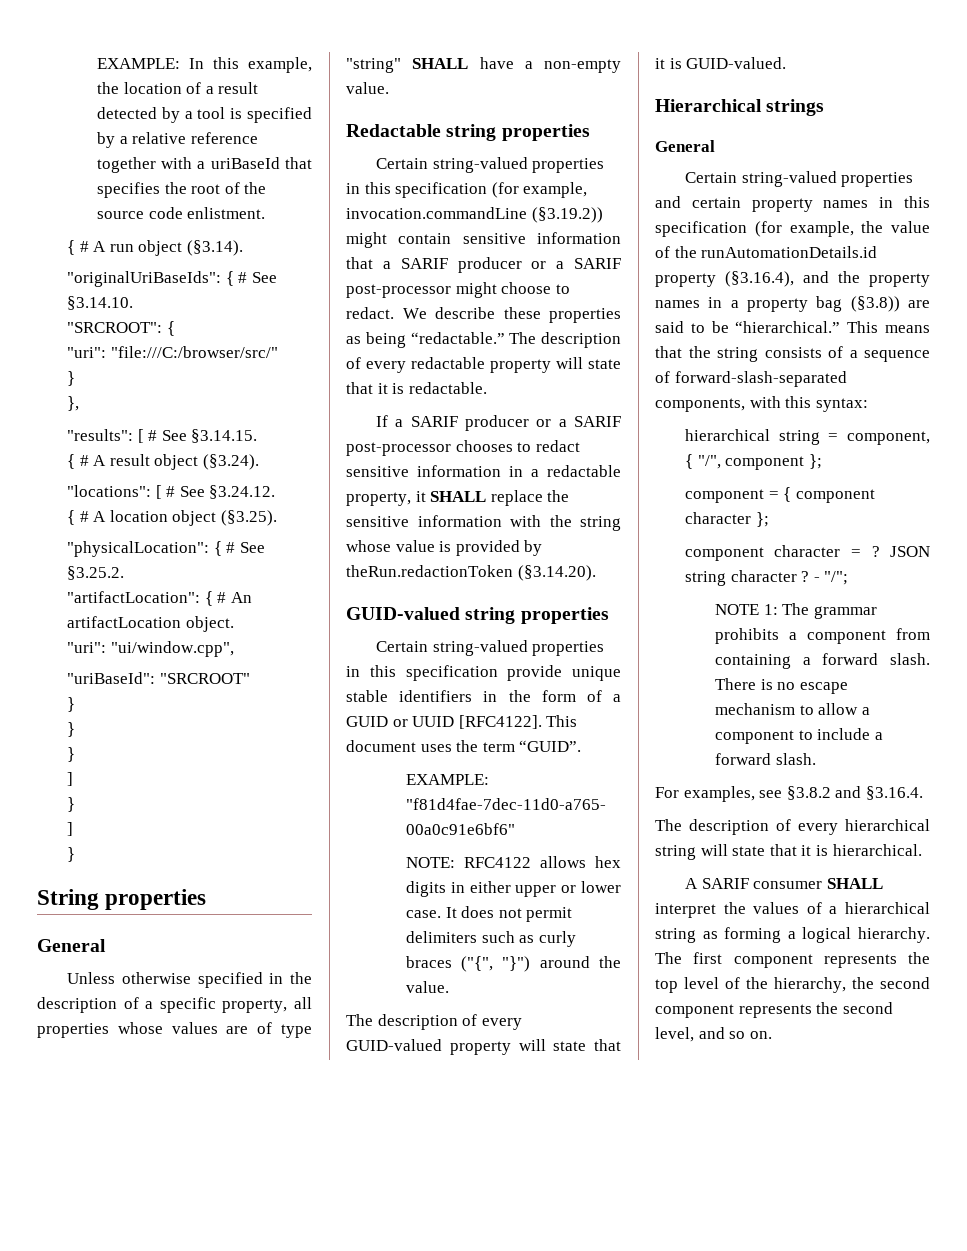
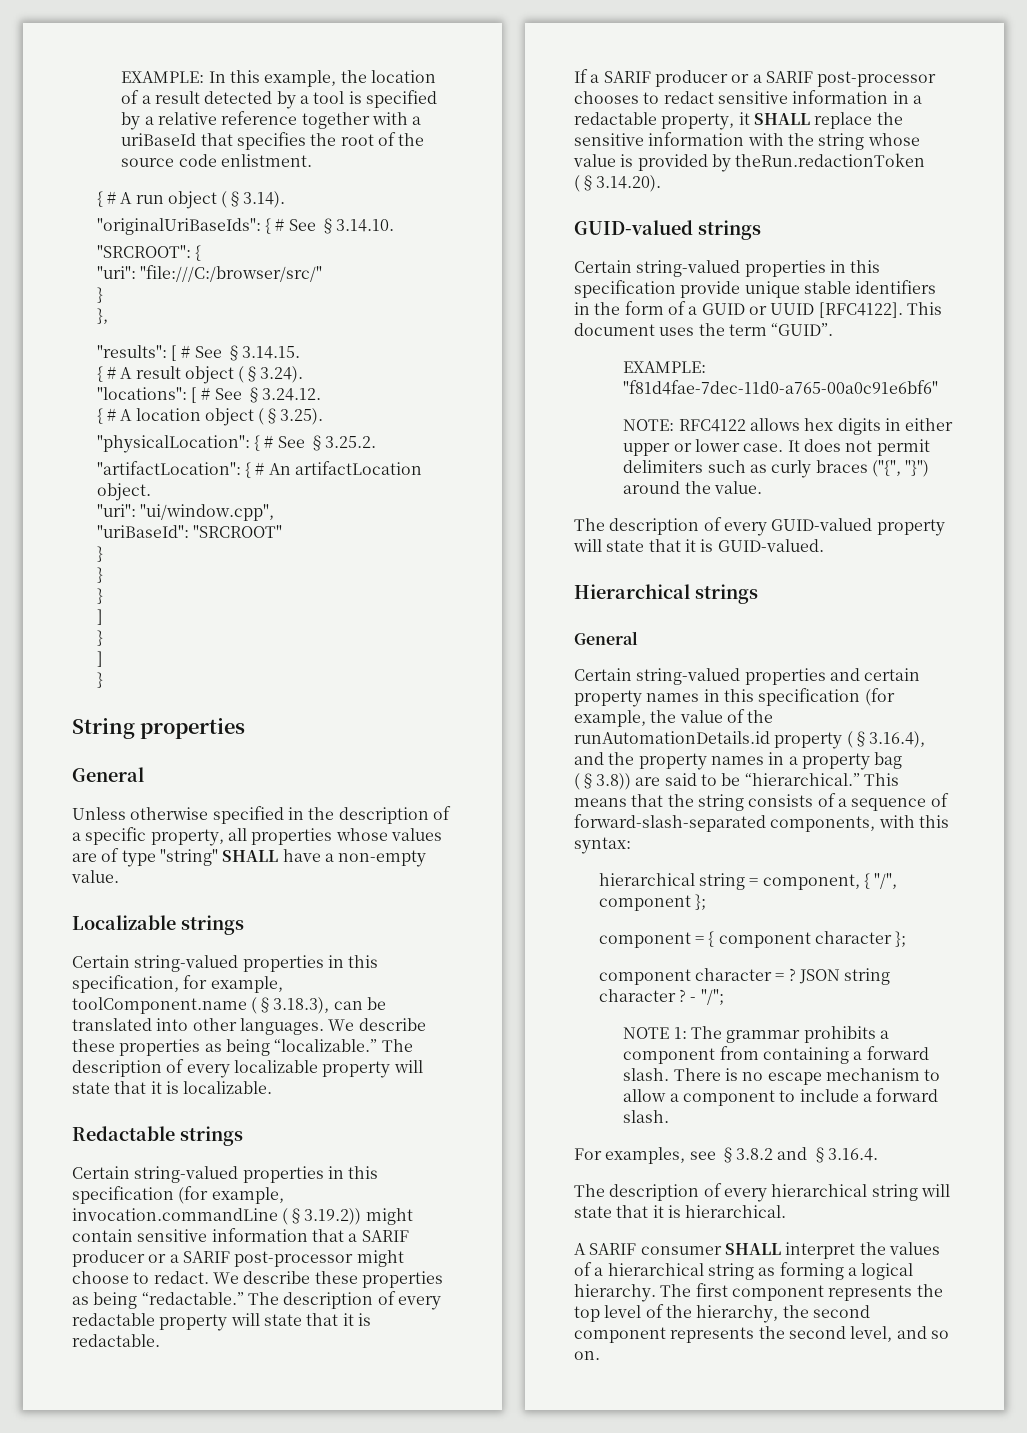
(389, 88) none -> [72,915,244,935] [72,955,379,972] [72,975,283,993] [72,997,386,1014] [72,1018,426,1035] [72,1039,413,1056] [72,1059,423,1078] [72,1081,273,1094] // Localizable strings // Certain string-valued properties in this specification, for example, toolComponent.name (§3.18.3), can be translated into other languages. We describe these properties as being “localizable.” The description of every localizable property will state that it is localizable.
[446,124,590,141] string properties -> [180,1126,243,1146] strings
[465,607,609,624] string properties -> [698,220,761,240] strings

